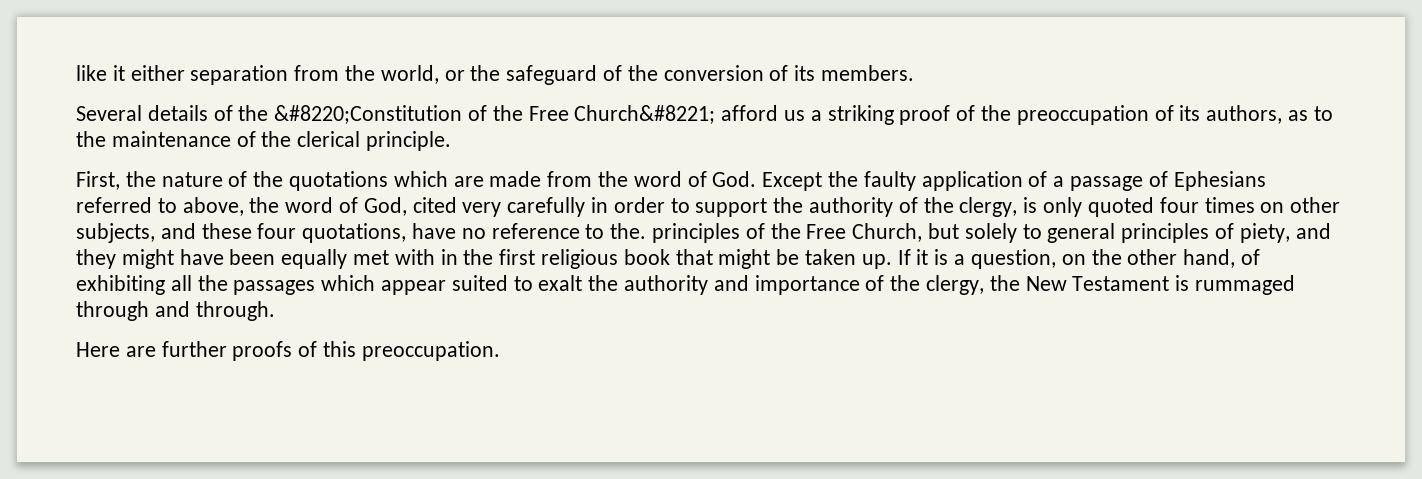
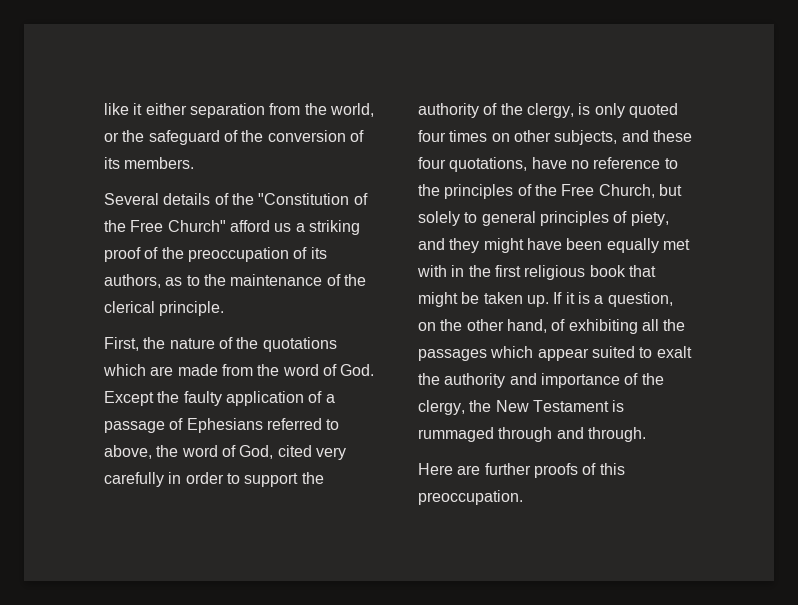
[274,105,716,124] &#8220;Constitution of the Free Church&#8221; -> [258,193,368,205] [104,220,226,232] "Constitution of the Free Church"
[610,223,647,239] the. -> [418,184,440,196] the

